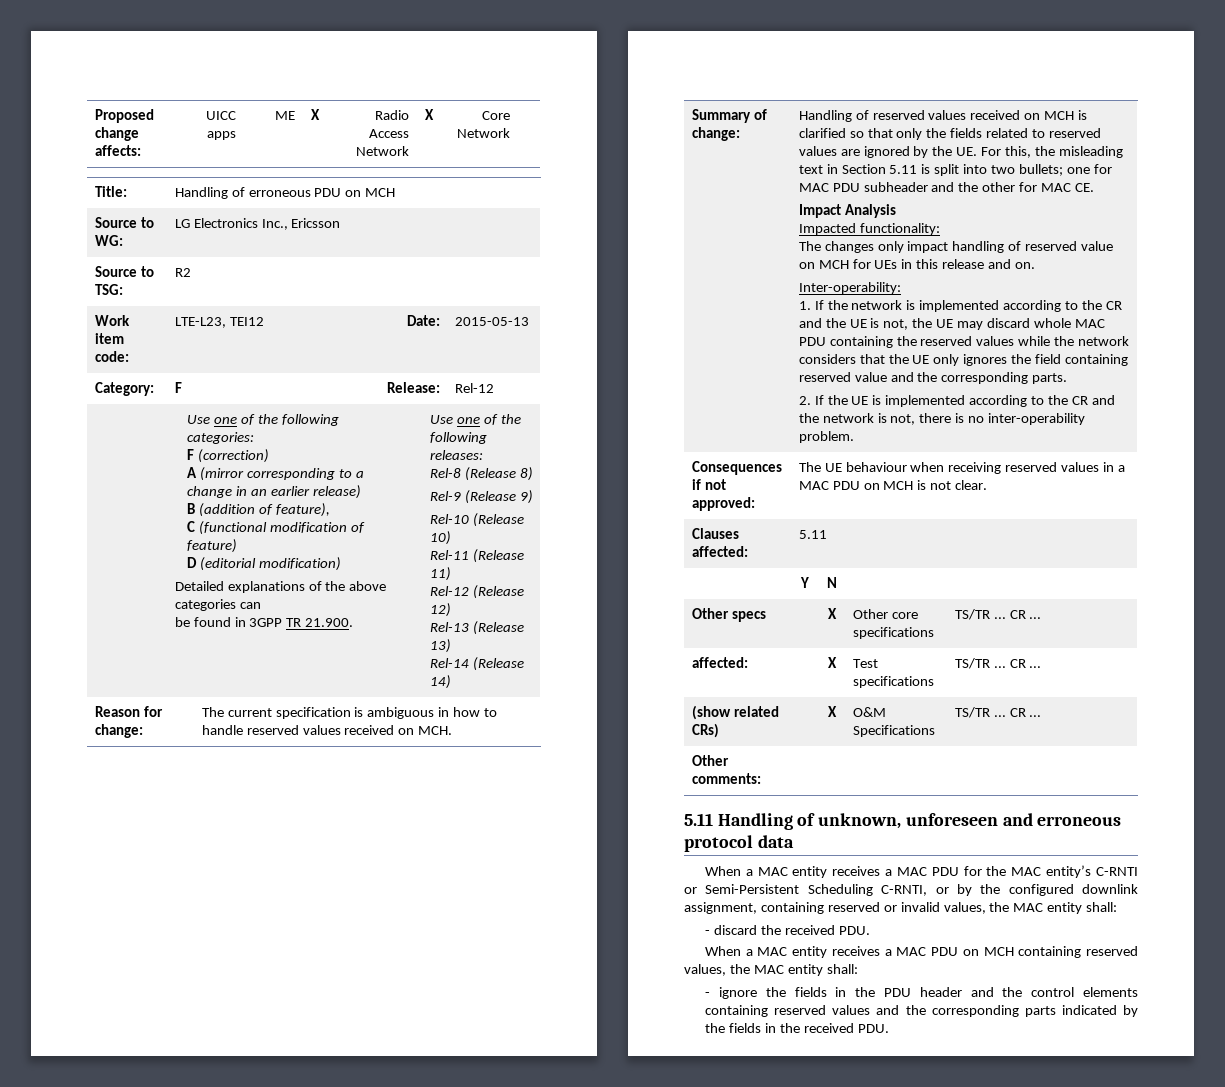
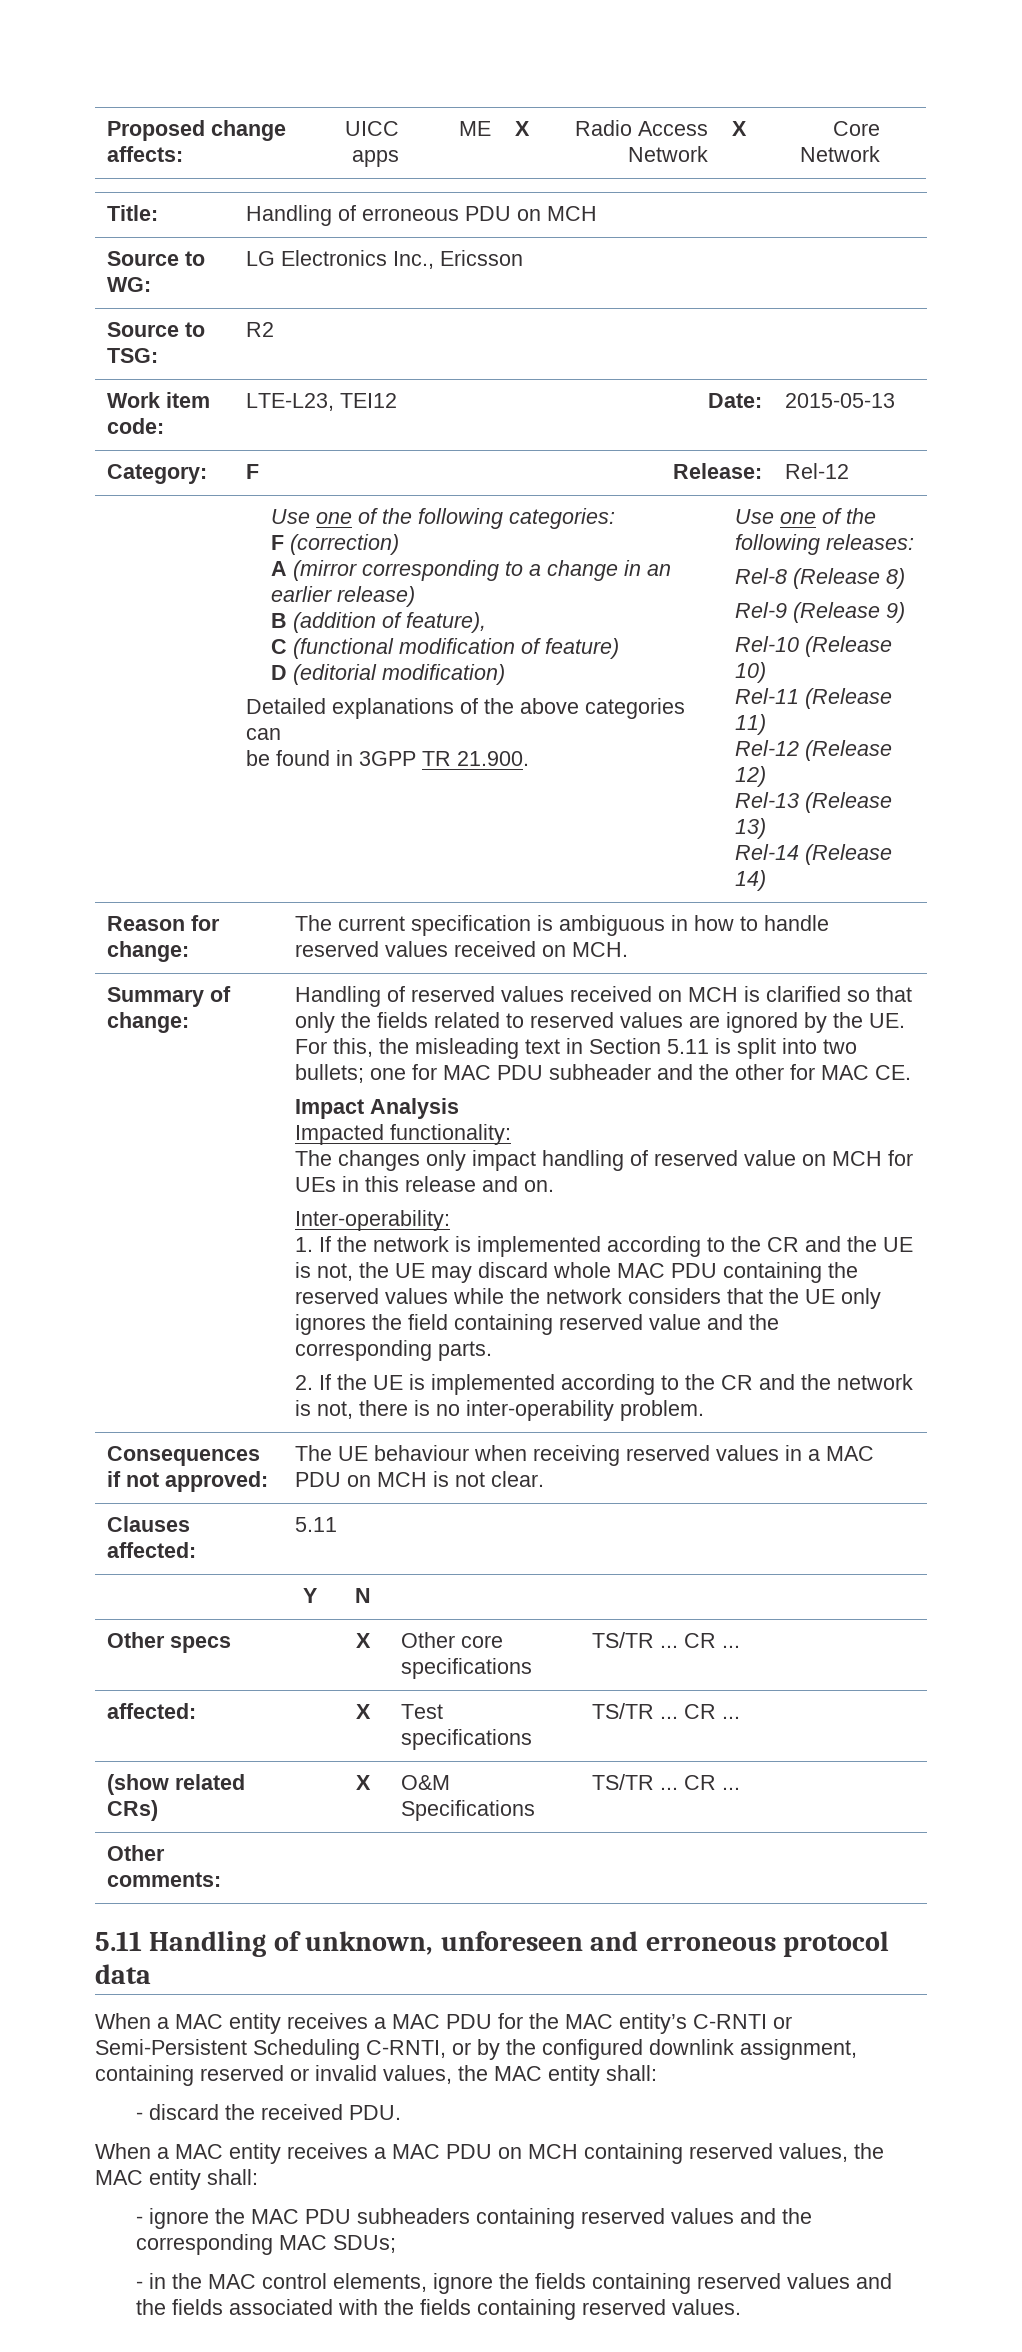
[794,987,1138,997] fields in the PDU header and the control elements -> [250,2208,470,2224] MAC PDU subheaders
[1024,1005,1138,1017] [705,1023,889,1033] parts indicated by the fields in the received PDU. -> [278,2235,396,2253] [135,2273,892,2294] [135,2299,741,2320] MAC SDUs; // - in the MAC control elements, ignore the fields containing reserved values and the fields associated with the fields containing reserved values.

